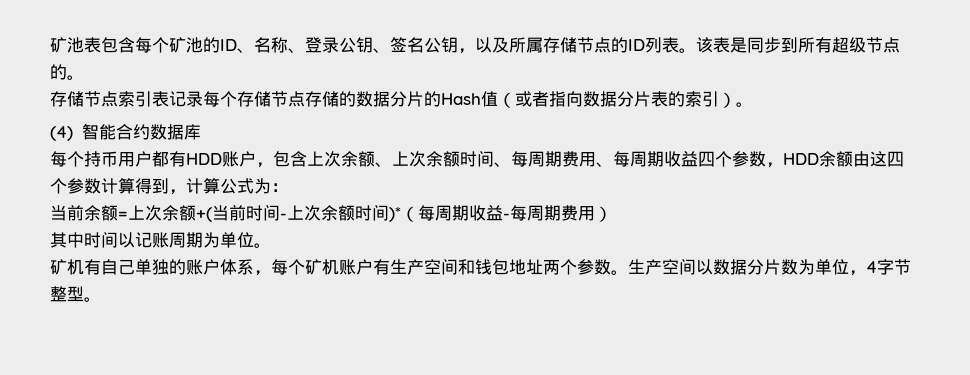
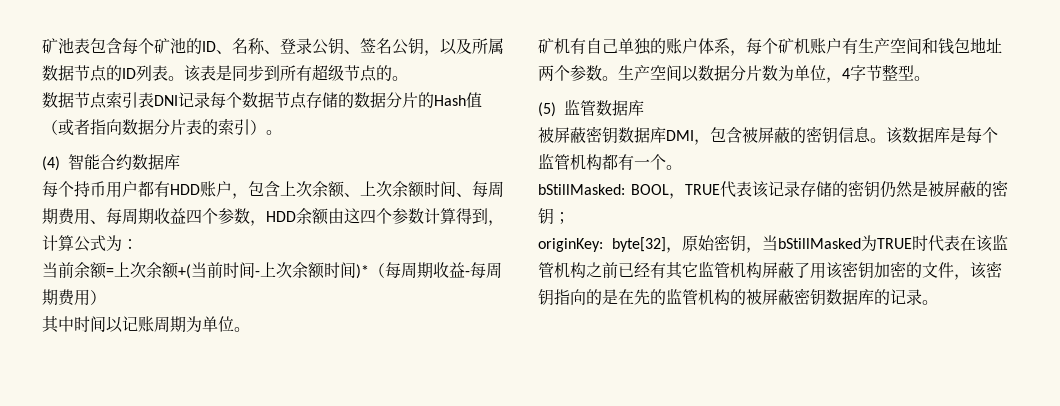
[543,37,577,53] 存储 -> [42,65,74,81] 数据
[50,91,84,107] 存储 -> [42,92,74,108] 数据
(169, 99) none -> [154,95,178,106] DNI
[237,91,271,107] 存储 -> [242,92,274,108] 数据
(101, 299) none -> [538,99,644,117] [538,126,998,145] [538,153,682,170] [538,180,1008,199] [538,208,570,225] [538,234,1008,253] [538,261,1002,280] [538,288,938,306] // (5)监管数据库 // 被屏蔽密钥数据库DMI，包含被屏蔽的密钥信息。该数据库是每个监管机构都有一个。 // bStillMasked: BOOL，TRUE代表该记录存储的密钥仍然是被屏蔽的密钥； // originKey: byte[32]，原始密钥，当bStillMasked为TRUE时代表在该监管机构之前已经有其它监管机构屏蔽了用该密钥加密的文件，该密钥指向的是在先的监管机构的被屏蔽密钥数据库的记录。

